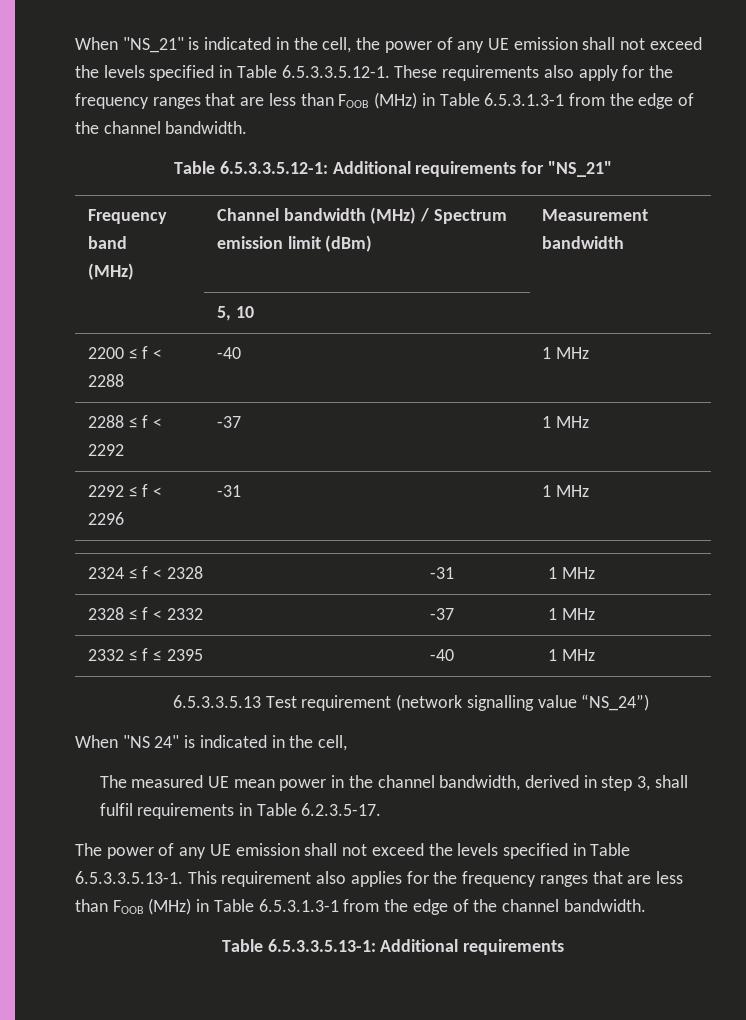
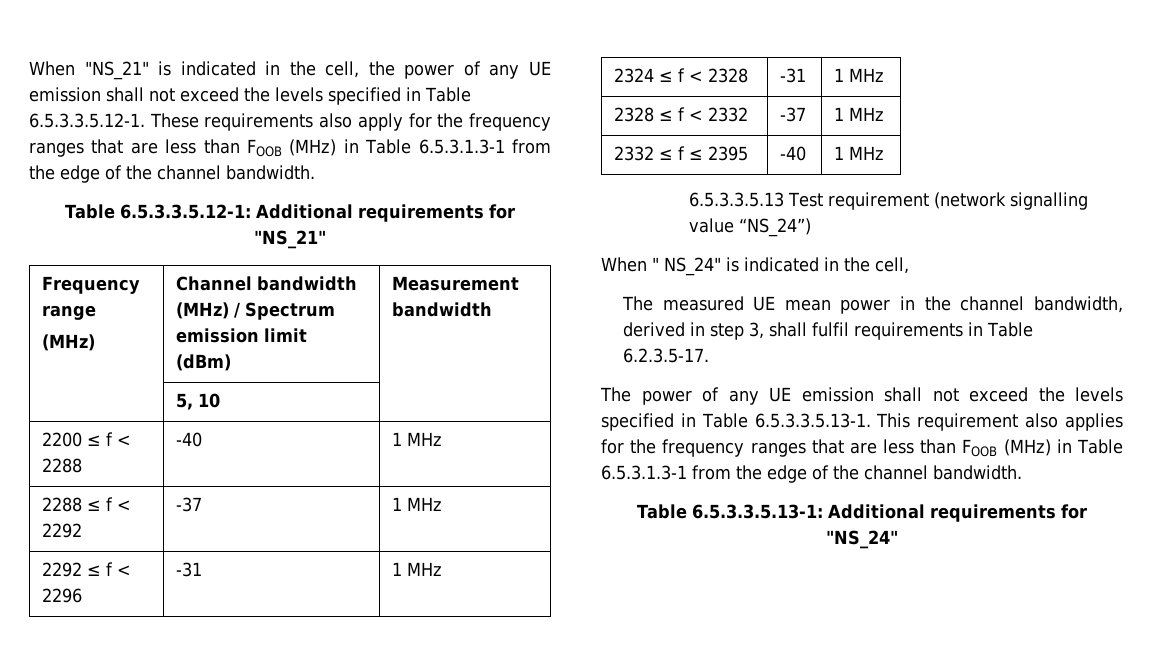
[87,236,127,249] band -> [42,305,97,320] range
[122,735,180,748] "NS 24" -> [652,257,721,276] " NS_24"
(565, 947) none -> [1061,504,1088,519] [826,530,898,549] for "NS_24"

